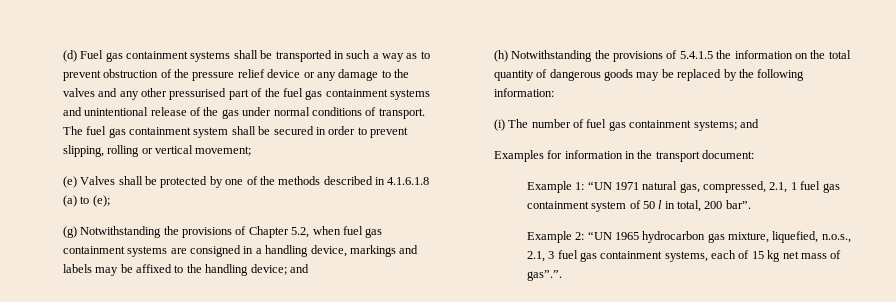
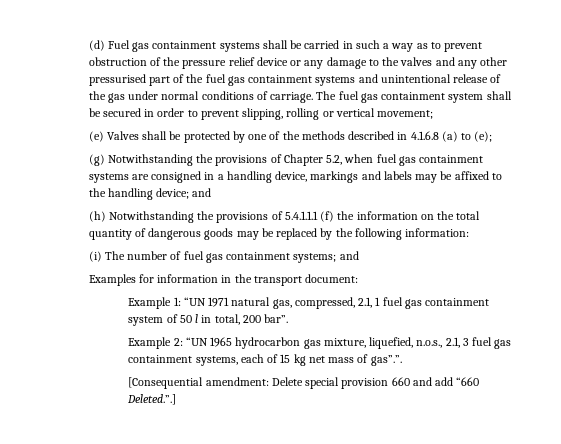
[275,50,332,62] transported -> [304,40,340,49] carried
[378,108,425,119] transport. -> [270,92,314,103] carriage.
[387,177,430,185] 4.1.6.1.8 -> [410,131,439,140] 4.1.6.8
[679,51,713,59] 5.4.1.5 -> [284,211,335,222] 5.4.1.1.1 (f)
(562, 275) none -> [128,377,480,389] [127,394,177,405] // [Consequential amendment: Delete special provision 660 and add “660 Deleted.”.]

